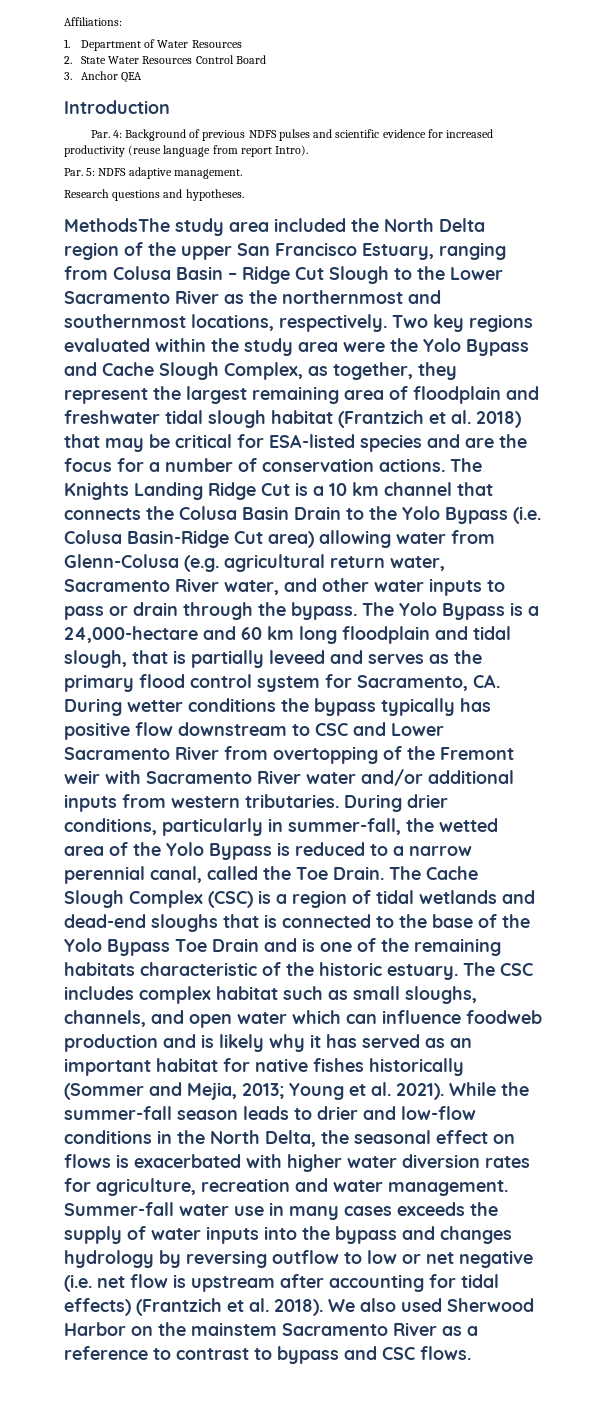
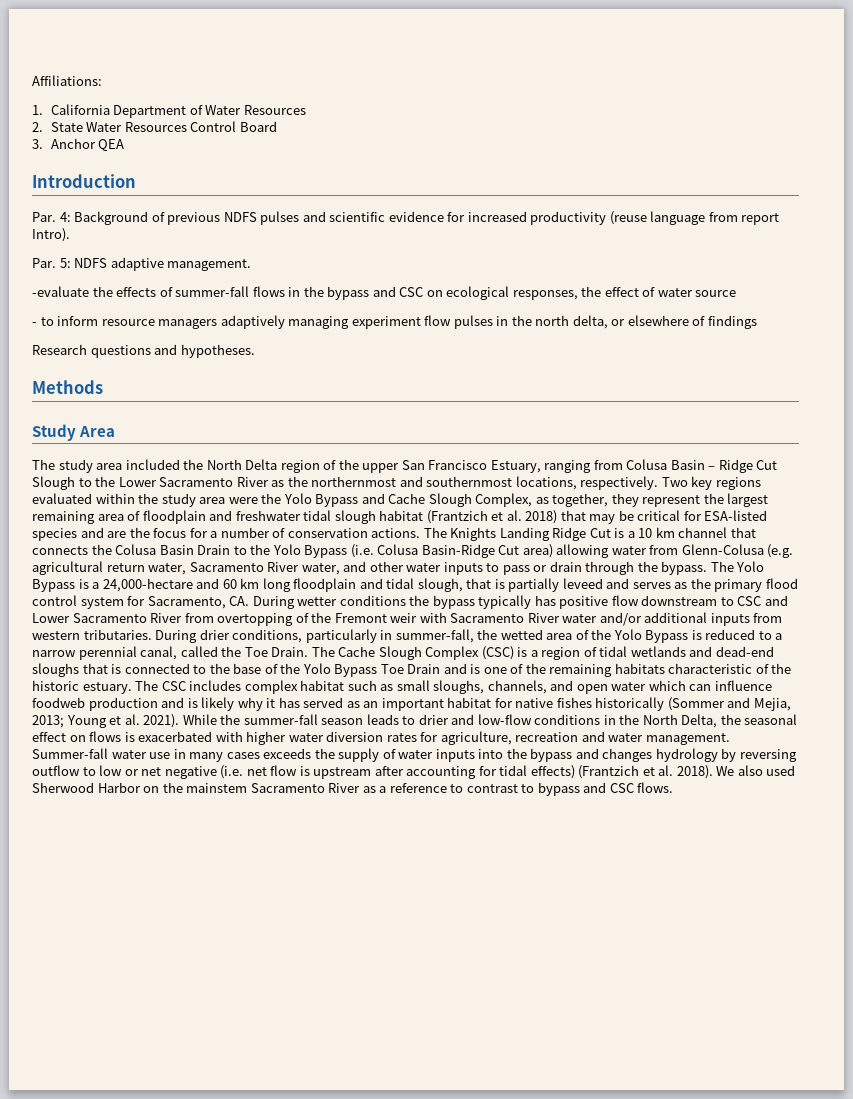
(70, 43) none -> [50,104,110,115] California
(242, 174) none -> [32,286,737,300] [32,315,757,329] // -evaluate the effects of summer-fall flows in the bypass and CSC on ecological responses, the effect of water source // - to inform resource managers adaptively managing experiment flow pulses in the north delta, or elsewhere of findings
[64,218,170,232] MethodsThe -> [32,380,103,394] [32,424,116,441] [32,459,55,470] Methods // Study Area // The

